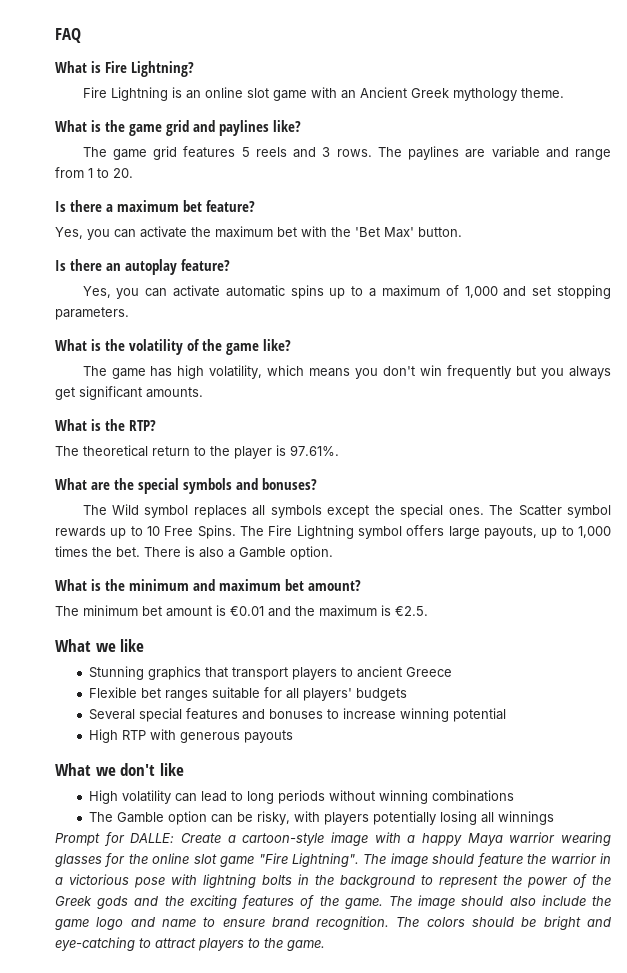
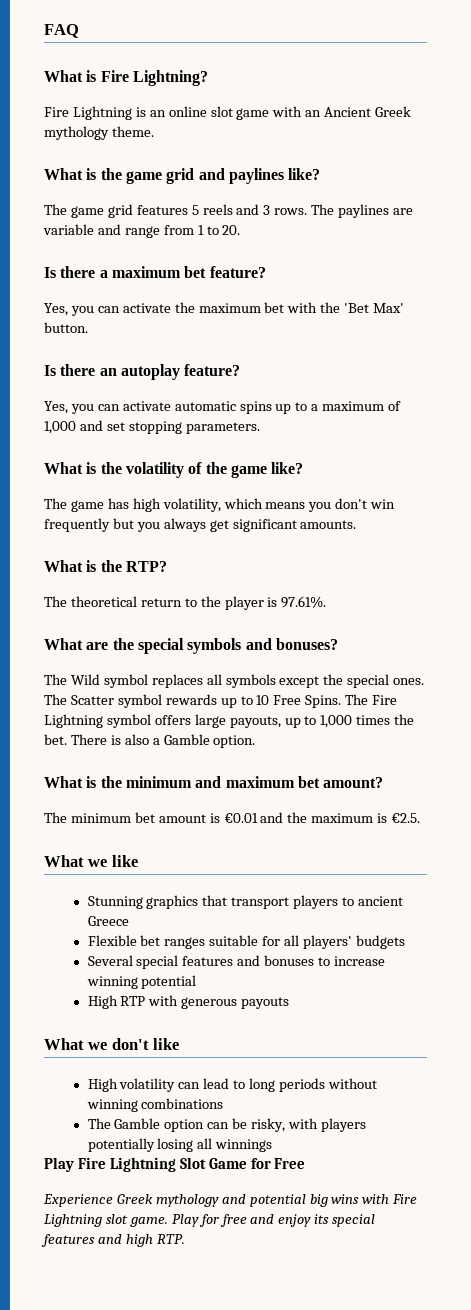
[55,832,612,846] [55,853,612,867] [55,874,611,888] [55,895,612,909] [55,916,612,930] [55,937,325,951] Prompt for DALLE: Create a cartoon-style image with a happy Maya warrior wearing glasses for the online slot game "Fire Lightning". The image should feature the warrior in a victorious pose with lightning bolts in the background to represent the power of the Greek gods and the exciting features of the game. The image should also include the game logo and name to ensure brand recognition. The colors should be bright and eye-catching to attract players to the game. -> [44,1157,306,1172] [43,1194,418,1207] [44,1214,376,1227] [41,1234,185,1247] Play Fire Lightning Slot Game for Free // Experience Greek mythology and potential big wins with Fire Lightning slot game. Play for free and enjoy its special features and high RTP.

